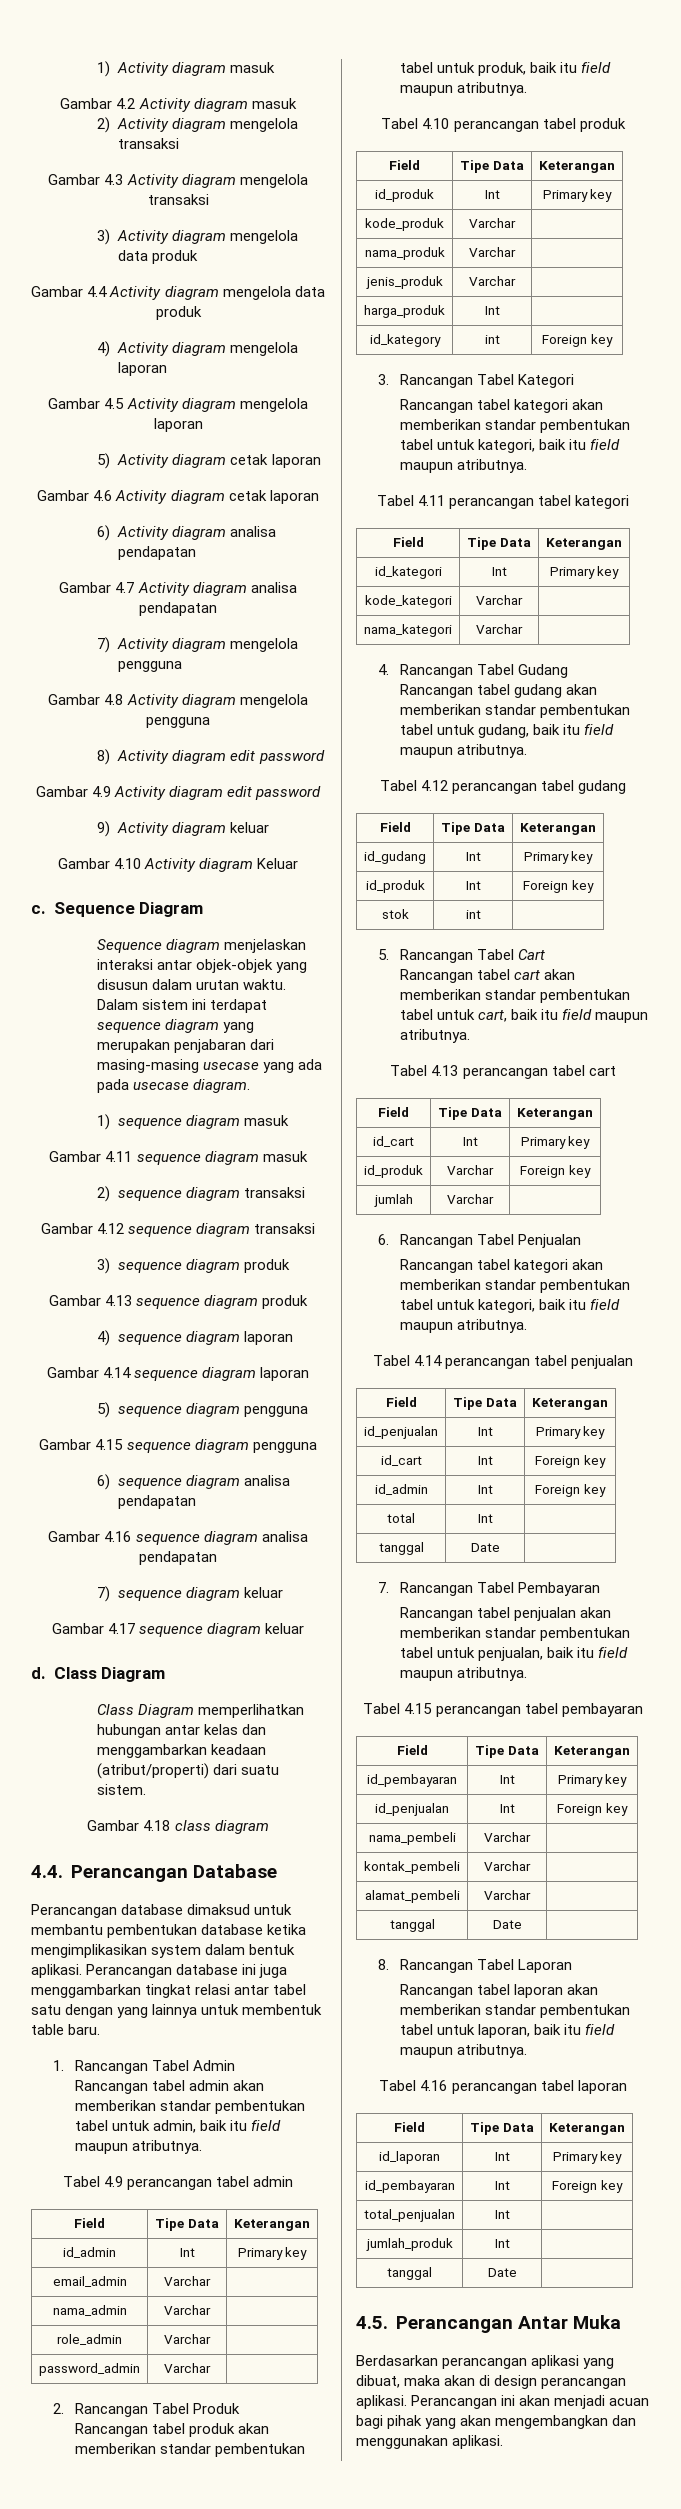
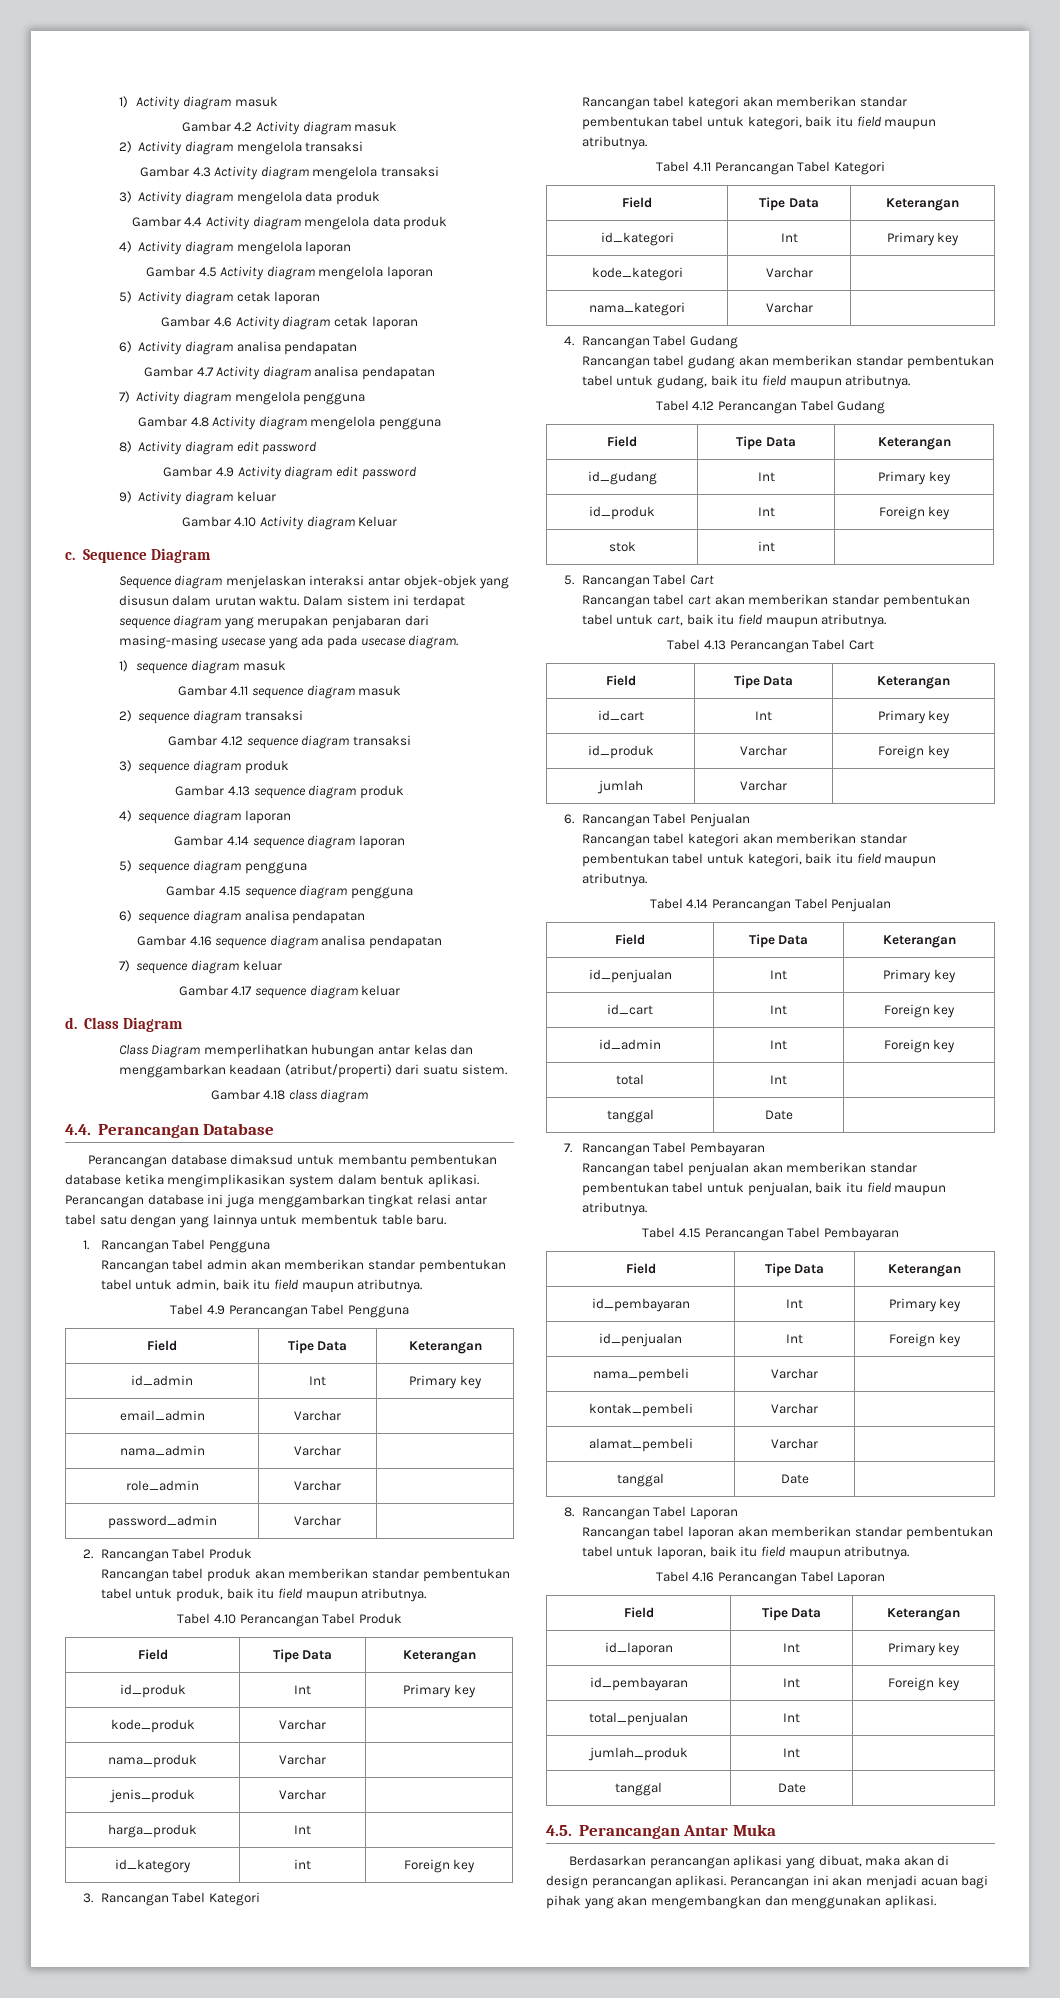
[192,2060,235,2071] Admin -> [208,1240,270,1253] Pengguna
[127,2176,294,2190] perancangan tabel admin -> [228,1304,409,1318] Perancangan Tabel Pengguna
[453,118,626,132] perancangan tabel produk -> [239,1613,402,1627] Perancangan Tabel Produk
[449,495,630,509] perancangan tabel kategori -> [714,161,885,175] Perancangan Tabel Kategori
[452,780,627,794] perancangan tabel gudang -> [718,400,886,414] Perancangan Tabel Gudang
[462,1065,616,1079] perancangan tabel cart -> [729,639,874,653] Perancangan Tabel Cart
[445,1355,634,1369] perancangan tabel penjualan -> [712,898,892,912] Perancangan Tabel Penjualan
[435,1703,643,1717] perancangan tabel pembayaran -> [704,1227,899,1241] Perancangan Tabel Pembayaran
[451,2080,627,2094] perancangan tabel laporan -> [718,1571,886,1585] Perancangan Tabel Laporan

